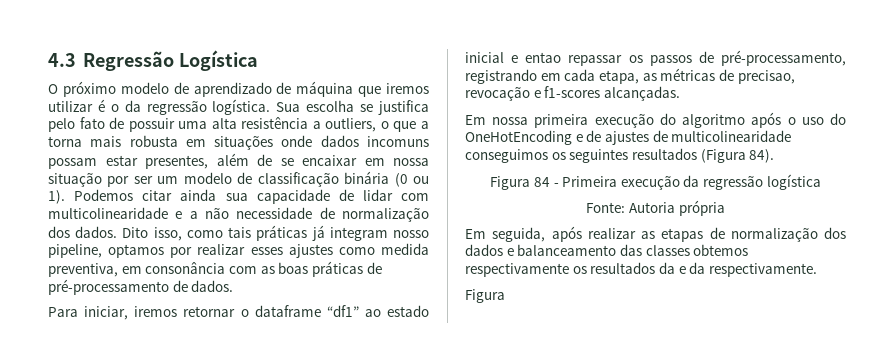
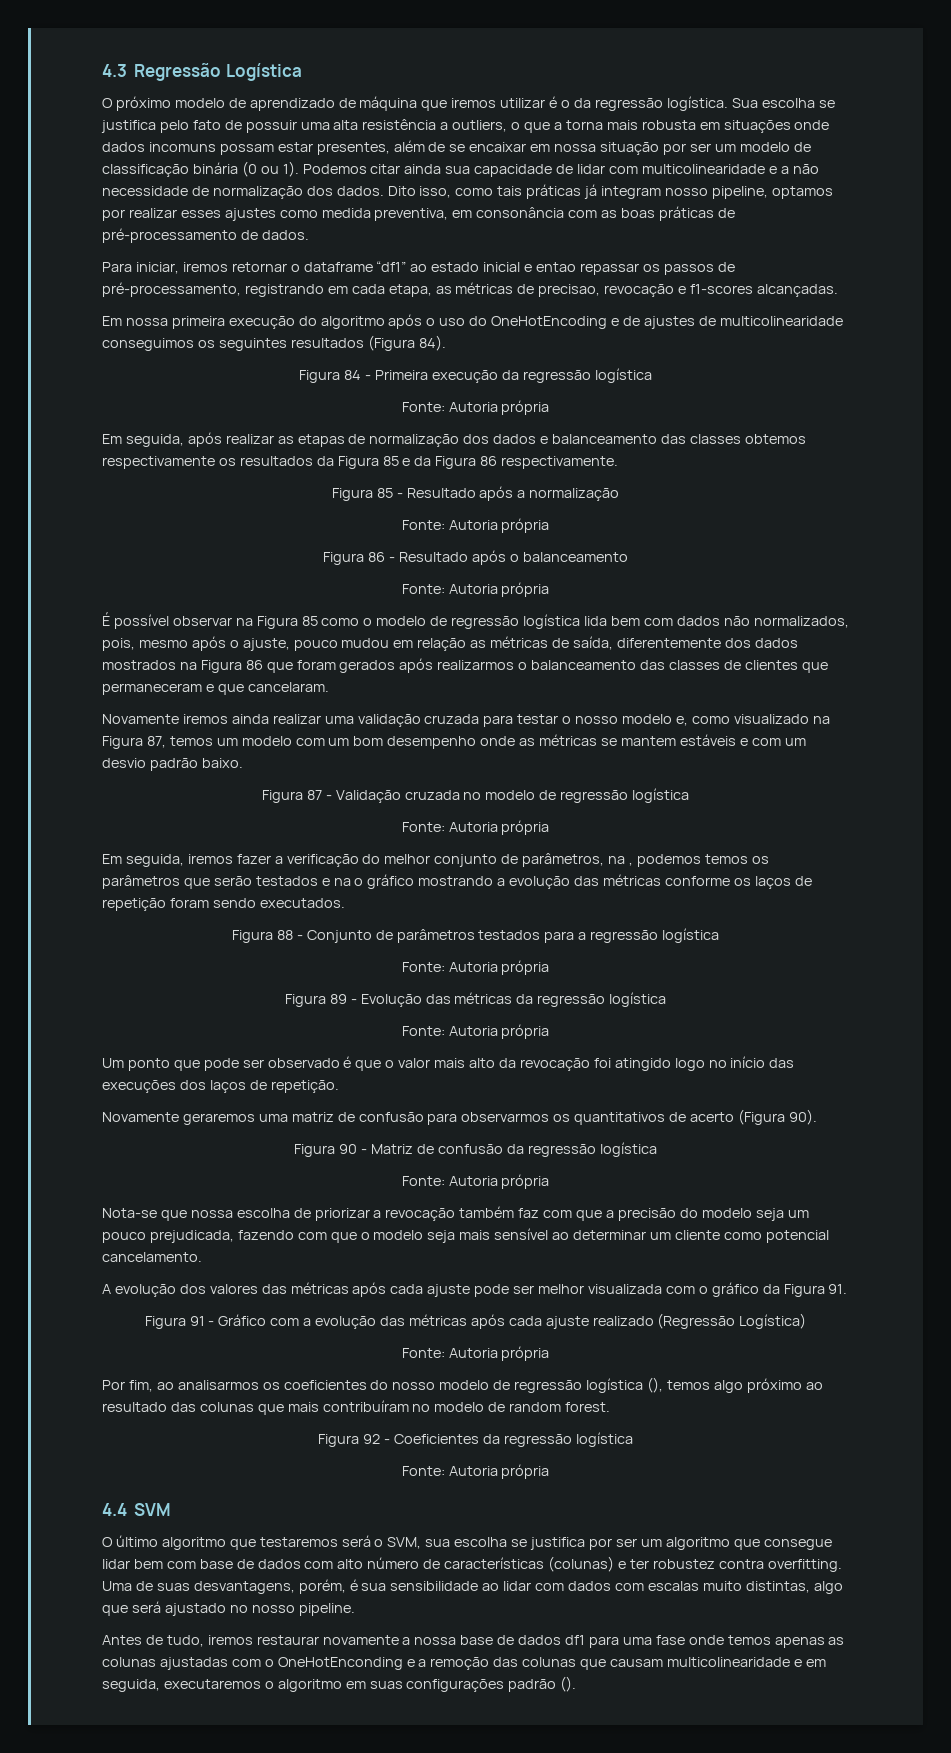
[678,262,817,277] [465,289,505,303] e da respectivamente. // Figura -> [337,456,619,469] [331,486,620,501] [401,518,550,533] [323,550,628,565] [401,582,550,597] [102,612,849,629] [102,636,798,651] [102,658,828,673] [102,682,329,695] [102,714,830,727] [102,734,806,749] [102,758,243,771] [261,788,690,803] [401,820,550,835] [102,853,769,867] [102,874,812,889] [102,898,345,911] [231,928,720,943] [401,960,550,975] [284,992,667,1007] [401,1024,550,1039] [102,1056,795,1071] [102,1080,339,1093] [102,1109,817,1125] [294,1142,657,1157] [401,1174,550,1189] [102,1206,809,1221] [102,1228,829,1243] [102,1252,202,1262] [102,1282,848,1297] [144,1313,807,1329] [401,1346,550,1361] [102,1377,823,1393] [102,1400,611,1415] [318,1432,633,1447] [401,1464,550,1479] [102,1503,172,1516] [102,1535,832,1550] [102,1556,842,1572] [102,1579,843,1594] [102,1601,355,1616] [102,1635,845,1648] [102,1657,826,1670] [102,1676,577,1692] Figura 85 e da Figura 86 respectivamente. // Figura 85 - Resultado após a normalização // Fonte: Autoria própria // Figura 86 - Resultado após o balanceamento // Fonte: Autoria própria // É possível observar na Figura 85 como o modelo de regressão logística lida bem com dados não normalizados, pois, mesmo após o ajuste, pouco mudou em relação as métricas de saída, diferentemente dos dados mostrados na Figura 86 que foram gerados após realizarmos o balanceamento das classes de clientes que permaneceram e que cancelaram. // Novamente iremos ainda realizar uma validação cruzada para testar o nosso modelo e, como visualizado na Figura 87, temos um modelo com um bom desempenho onde as métricas se mantem estáveis e com um desvio padrão baixo. // Figura 87 - Validação cruzada no modelo de regressão logística // Fonte: Autoria própria // Em seguida, iremos fazer a verificação do melhor conjunto de parâmetros, na , podemos temos os parâmetros que serão testados e na o gráfico mostrando a evolução das métricas conforme os laços de repetição foram sendo executados. // Figura 88 - Conjunto de parâmetros testados para a regressão logística // Fonte: Autoria própria // Figura 89 - Evolução das métricas da regressão logística // Fonte: Autoria própria // Um ponto que pode ser observado é que o valor mais alto da revocação foi atingido logo no início das execuções dos laços de repetição. // Novamente geraremos uma matriz de confusão para observarmos os quantitativos de acerto (Figura 90). // Figura 90 - Matriz de confusão da regressão logística // Fonte: Autoria própria // Nota-se que nossa escolha de priorizar a revocação também faz com que a precisão do modelo seja um pouco prejudicada, fazendo com que o modelo seja mais sensível ao determinar um cliente como potencial cancelamento. // A evolução dos valores das métricas após cada ajuste pode ser melhor visualizada com o gráfico da Figura 91. // Figura 91 - Gráfico com a evolução das métricas após cada ajuste realizado (Regressão Logística) // Fonte: Autoria própria // Por fim, ao analisarmos os coeficientes do nosso modelo de regressão logística (), temos algo próximo ao resultado das colunas que mais contribuíram no modelo de random forest. // Figura 92 - Coeficientes da regressão logística // Fonte: Autoria própria // 4.4 SVM // O último algoritmo que testaremos será o SVM, sua escolha se justifica por ser um algoritmo que consegue lidar bem com base de dados com alto número de características (colunas) e ter robustez contra overfitting. Uma de suas desvantagens, porém, é sua sensibilidade ao lidar com dados com escalas muito distintas, algo que será ajustado no nosso pipeline. // Antes de tudo, iremos restaurar novamente a nossa base de dados df1 para uma fase onde temos apenas as colunas ajustadas com o OneHotEnconding e a remoção das colunas que causam multicolinearidade e em seguida, executaremos o algoritmo em suas configurações padrão ().

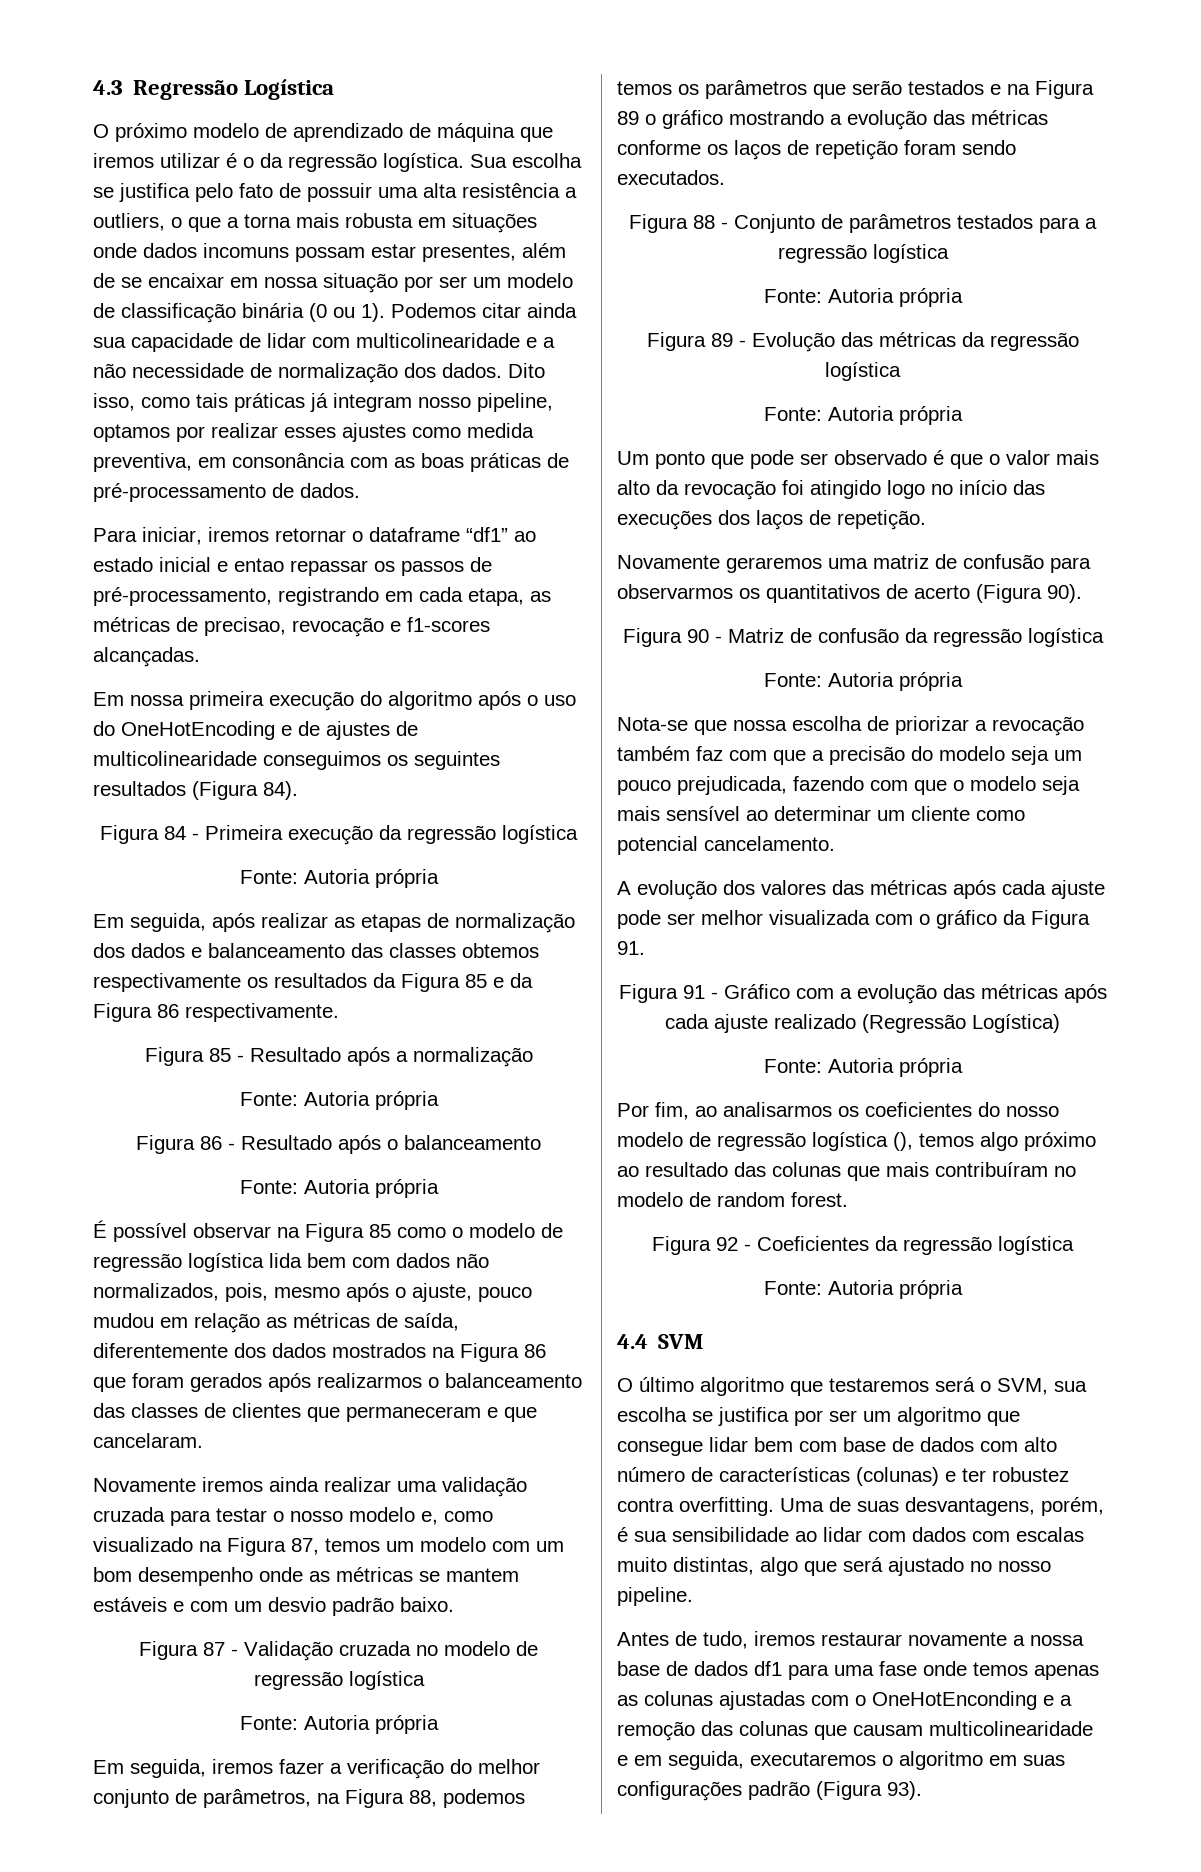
[628,862,633,866] , -> [345,1789,437,1808] Figura 88,
(351, 882) none -> [1035,80,1094,99] [617,111,639,125] Figura 89
[560,1676,577,1692] (). -> [816,1781,922,1800] (Figura 93).

